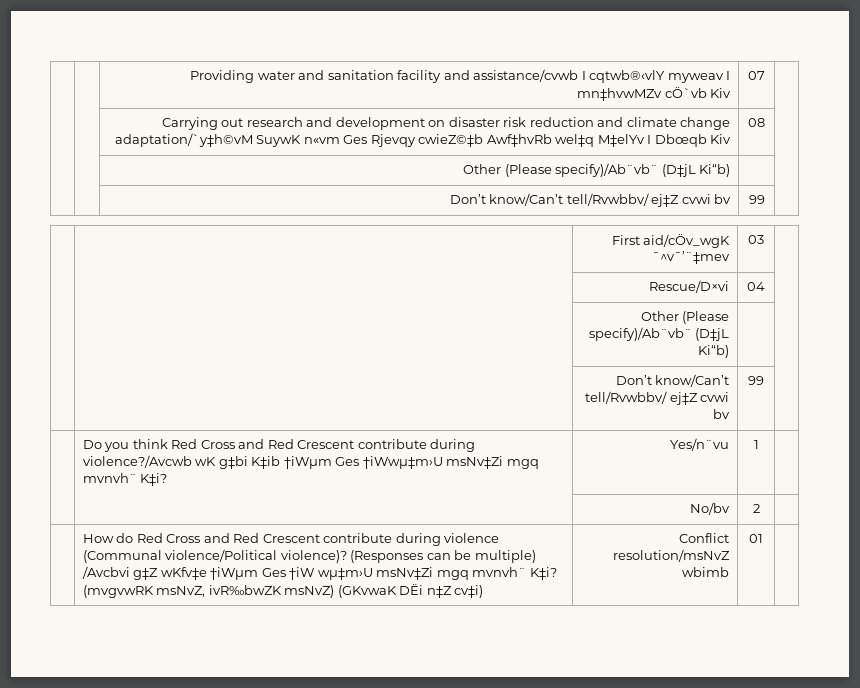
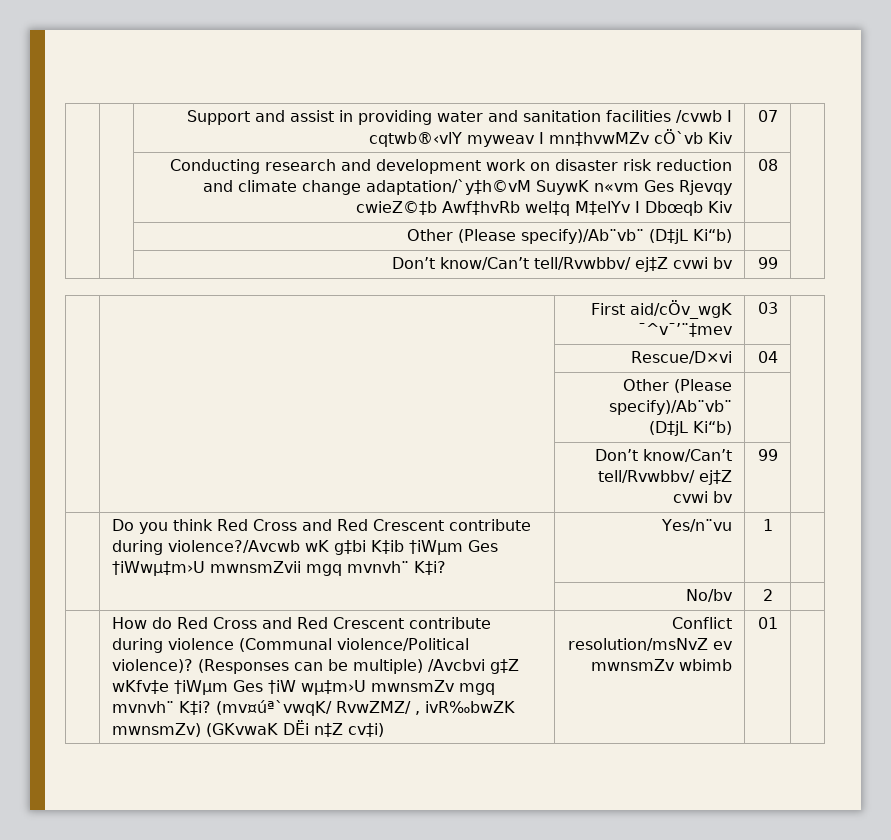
[190,69,579,83] | | Providing water and sanitation facility and assistance/cvwb -> [187,110,723,125] | | Support and assist in providing water and sanitation facilities /cvwb
[161,117,244,130] Carrying out -> [170,159,261,174] Conducting
(425, 123) none -> [486,159,527,171] work
[446,456,504,469] msNv‡Zi -> [209,561,301,573] mwnsmZvii
[376,567,557,580] [82,585,335,598] msNv‡Zi mgq mvnvh¨ K‡i? (mvgvwRK msNvZ, ivR‰bwZK msNvZ) -> [370,680,495,695] [111,700,515,716] [111,723,201,737] mwnsmZv mgq mvnvh¨ K‡i? (mv¤úª`vwqK/ RvwZMZ/ , ivR‰bwZK mwnsmZv)
(731, 555) none -> [713,641,733,650] [591,659,675,671] ev mwnsmZv

